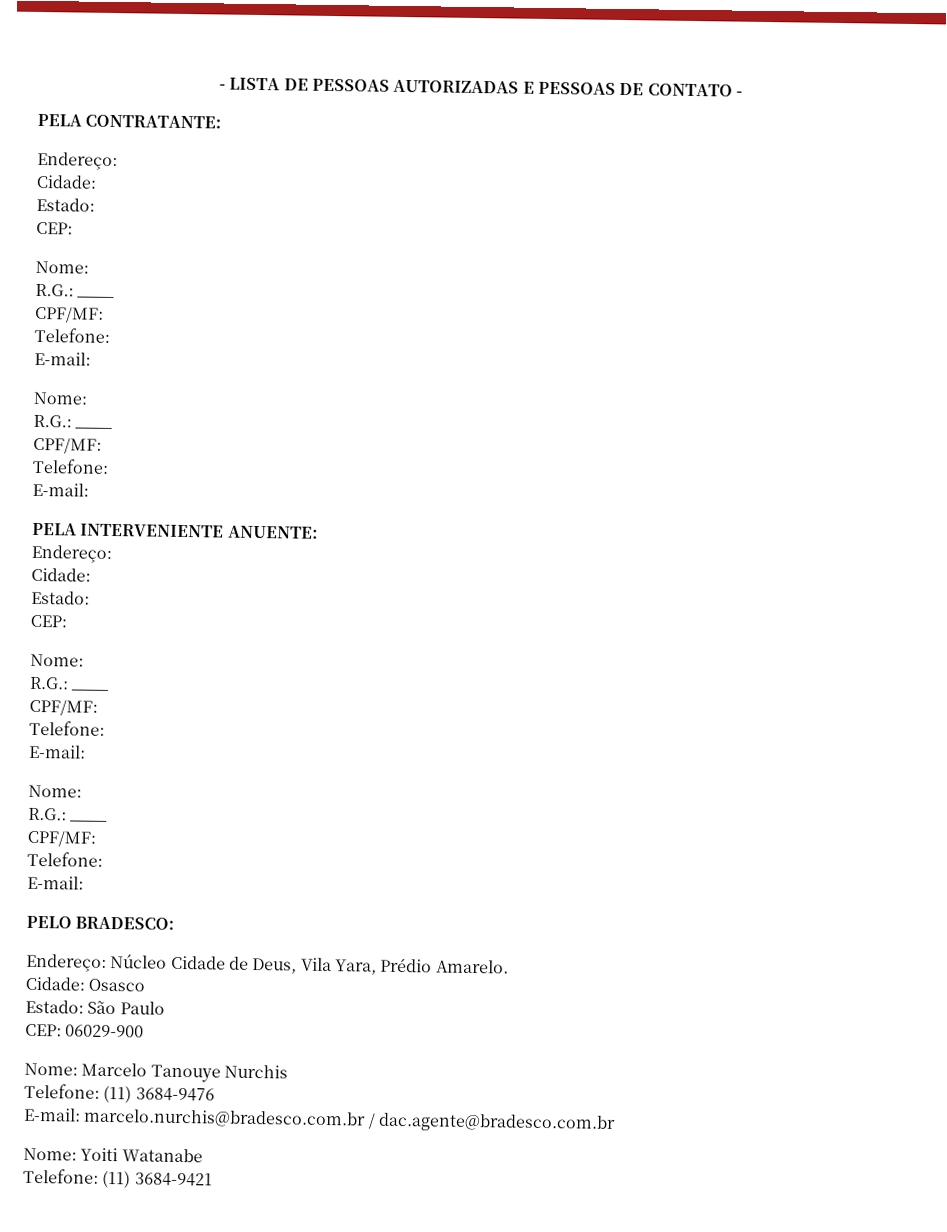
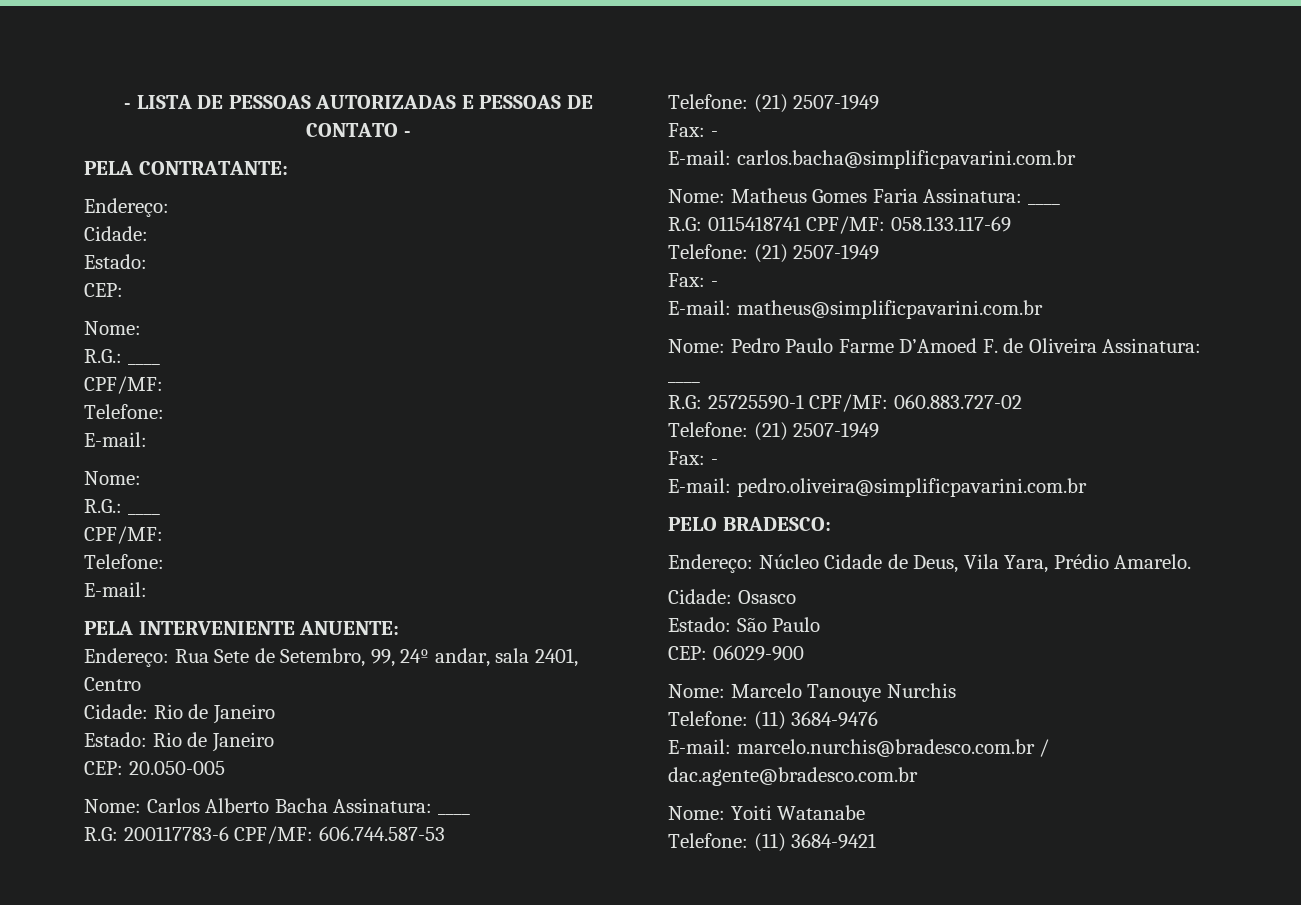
[31,567,91,582] [31,590,90,605] [30,614,67,628] [30,653,84,667] [29,676,110,691] [29,698,98,716] [29,720,105,736] [29,744,86,759] [28,784,82,798] [28,807,109,822] [27,829,97,847] [27,851,103,867] [27,875,84,890] // Cidade: // Estado: // CEP: // Nome: // R.G.: ____ // CPF/MF: // Telefone: // E-mail: // Nome: // R.G.: ____ // CPF/MF: // Telefone: // E-mail: -> [174,648,578,667] [84,677,141,691] [84,704,275,724] [84,732,274,752] [84,761,225,775] [84,798,433,813] [437,813,470,815] [84,826,445,844] [668,94,880,113] [668,123,718,137] [668,150,1076,169] [668,188,1023,203] [1027,203,1060,205] [668,216,1011,234] [668,244,880,263] [668,273,718,287] [668,300,1043,319] [668,338,1202,353] [668,381,700,383] [668,394,1022,412] [668,422,880,441] [668,451,718,465] [668,478,1087,497] Rua Sete de Setembro, 99, 24º andar, sala 2401, Centro // Cidade: Rio de Janeiro // Estado: Rio de Janeiro // CEP: 20.050-005 // Nome: Carlos Alberto Bacha Assinatura: ____ // R.G: 200117783-6 CPF/MF: 606.744.587-53 // Telefone: (21) 2507-1949 // Fax: - // E-mail: carlos.bacha@simplificpavarini.com.br // Nome: Matheus Gomes Faria Assinatura: ____ // R.G: 0115418741 CPF/MF: 058.133.117-69 // Telefone: (21) 2507-1949 // Fax: - // E-mail: matheus@simplificpavarini.com.br // Nome: Pedro Paulo Farme D’Amoed F. de Oliveira Assinatura: ____ // R.G: 25725590-1 CPF/MF: 060.883.727-02 // Telefone: (21) 2507-1949 // Fax: - // E-mail: pedro.oliveira@simplificpavarini.com.br

